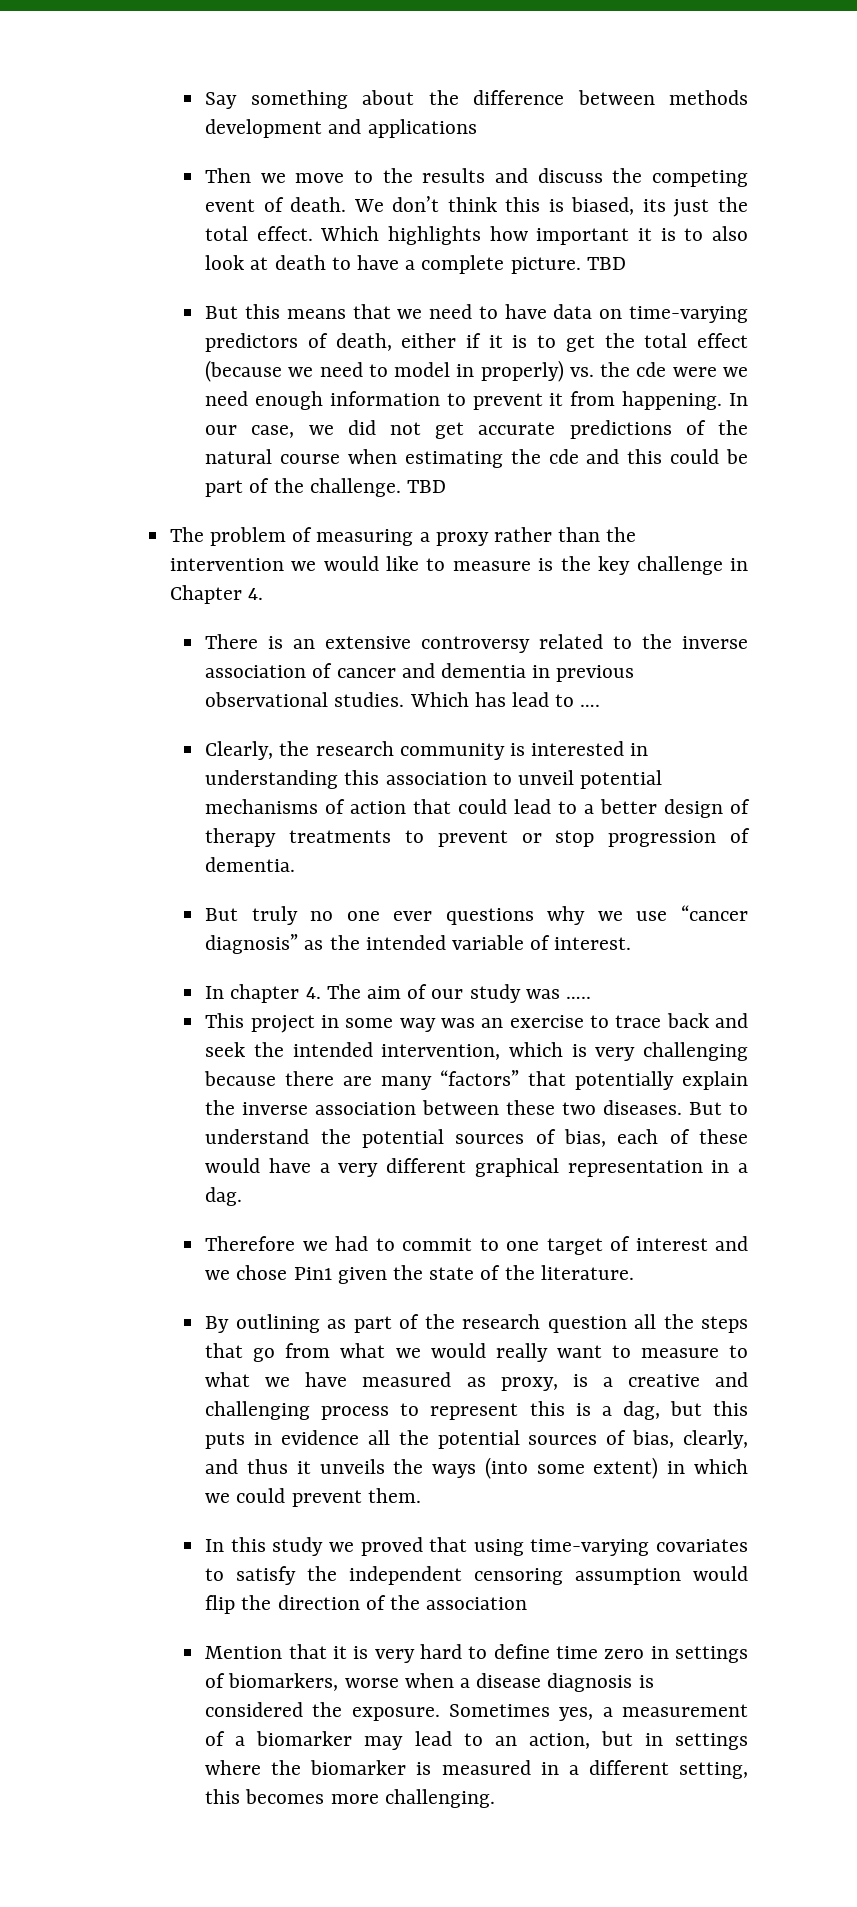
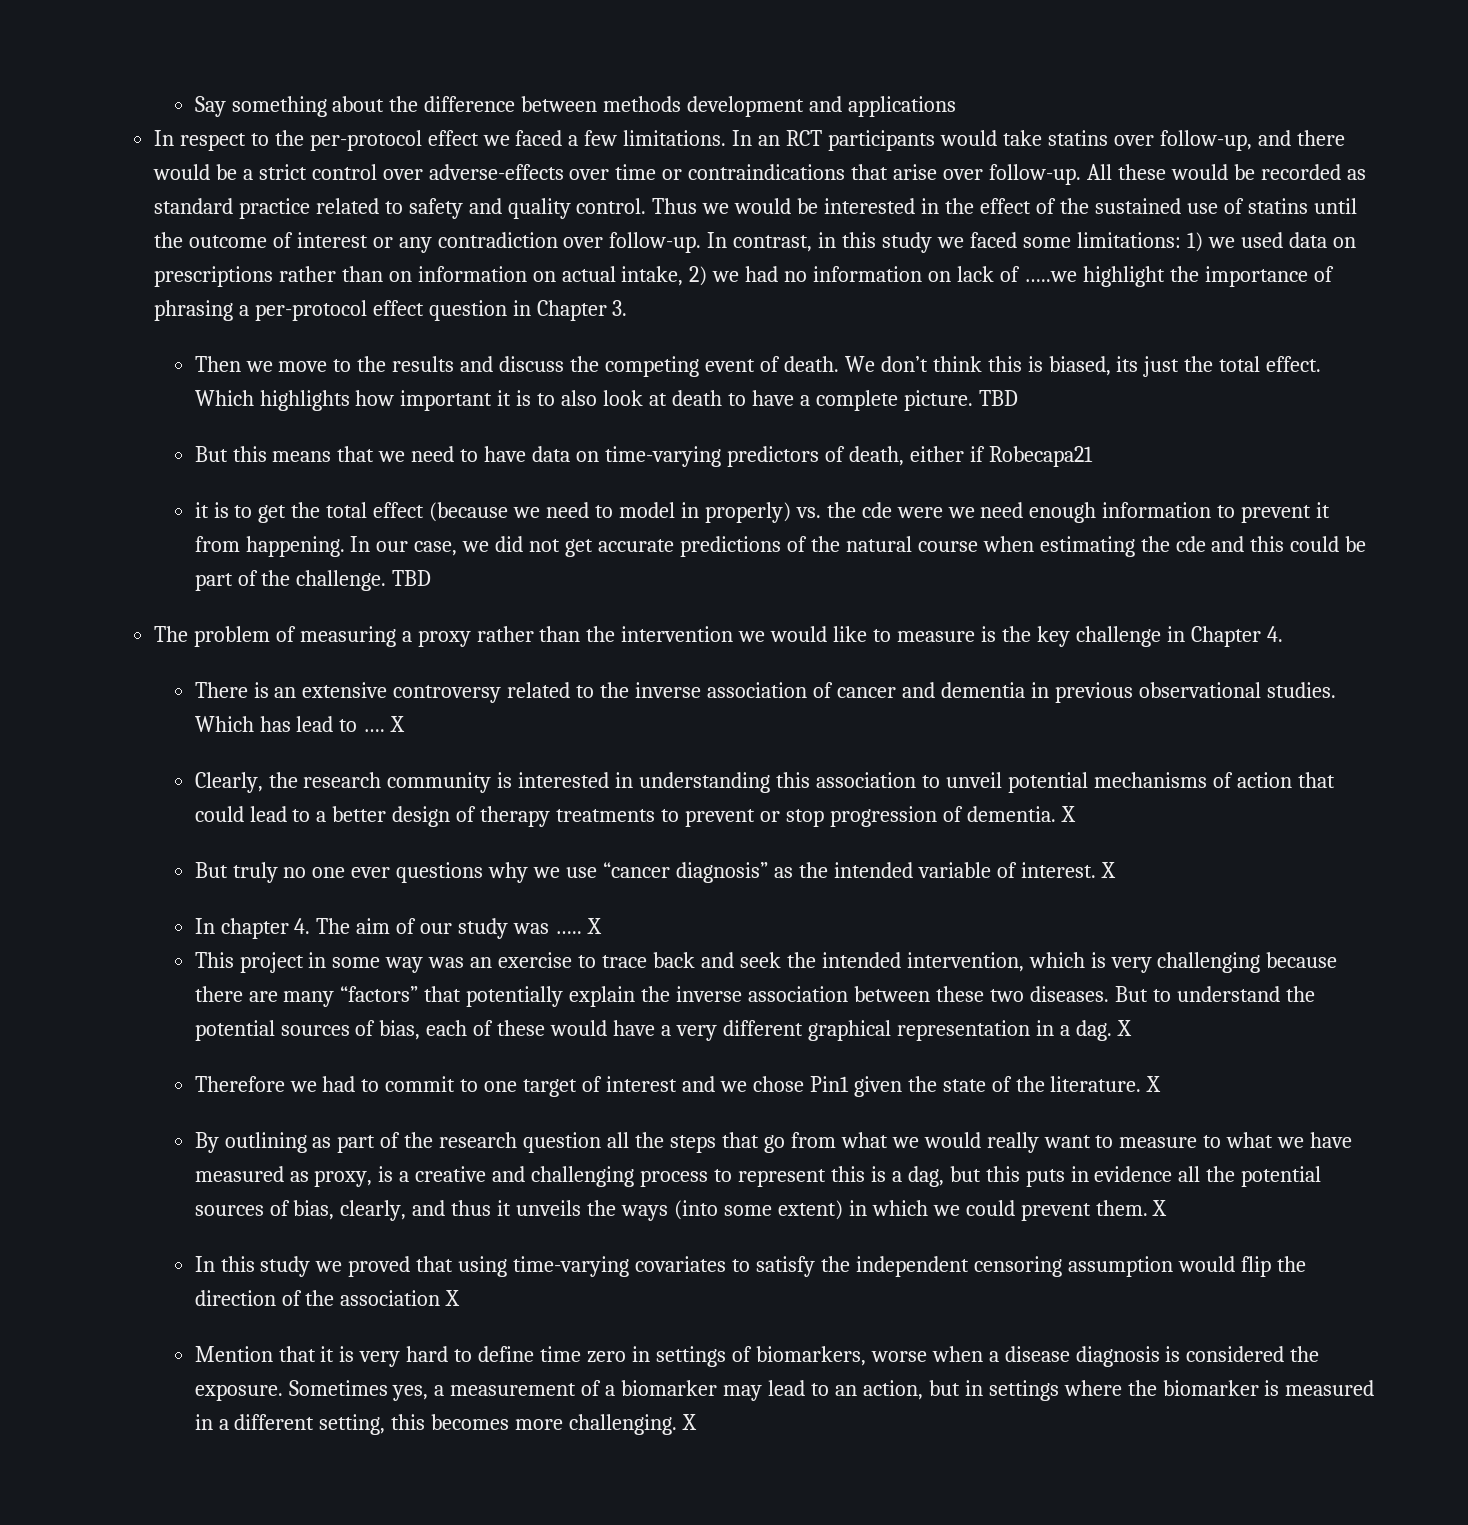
(477, 128) none -> [153,130,1345,151] [152,164,1366,185] [153,198,1357,219] [153,232,1356,253] [153,266,1334,287] [153,300,628,321] // In respect to the per-protocol effect we faced a few limitations. In an RCT participants would take statins over follow-up, and there would be a strict control over adverse-effects over time or contraindications that arise over follow-up. All these would be recorded as standard practice related to safety and quality control. Thus we would be interested in the effect of the sustained use of statins until the outcome of interest or any contradiction over follow-up. In contrast, in this study we faced some limitations: 1) we used data on prescriptions rather than on information on actual intake, 2) we had no information on lack of …..we highlight the importance of phrasing a per-protocol effect question in Chapter 3.
(482, 340) none -> [988,446,1093,467] Robecapa21 //
(601, 705) none -> [390,716,406,732] X
(296, 864) none -> [1060,806,1076,822] X
(632, 943) none -> [1100,862,1116,878] X
(592, 997) none -> [586,918,602,934] X
(243, 1196) none -> [1116,1020,1132,1036] X
(634, 1272) none -> [1146,1076,1162,1092] X
(421, 1495) none -> [1152,1200,1168,1216] X
(528, 1603) none -> [445,1290,461,1306] X
(495, 1798) none -> [682,1414,698,1430] X

